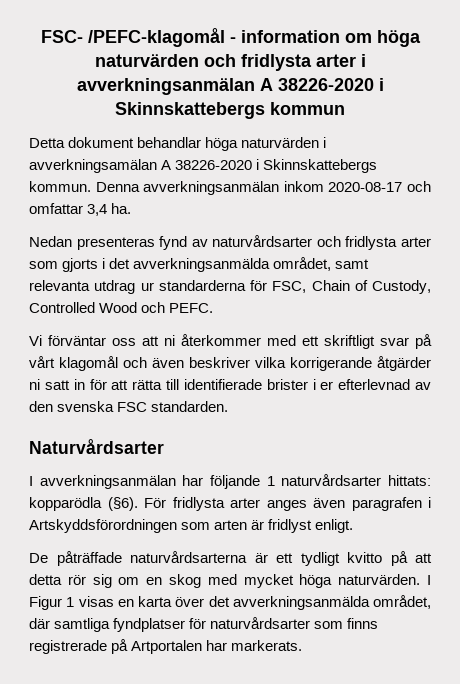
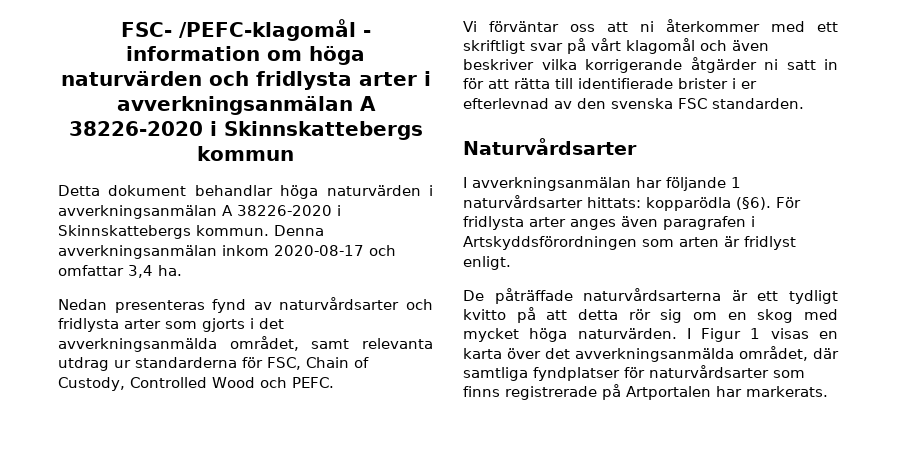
[29,159,157,173] avverkningsamälan -> [58,205,217,219] avverkningsanmälan

